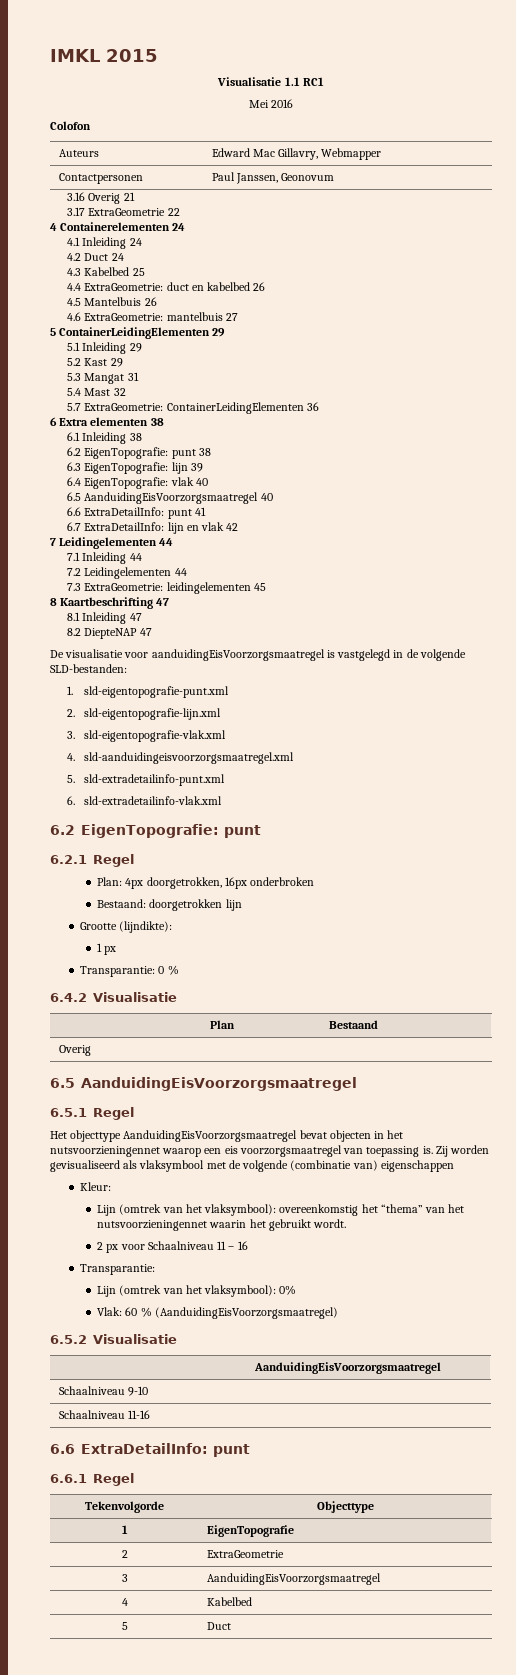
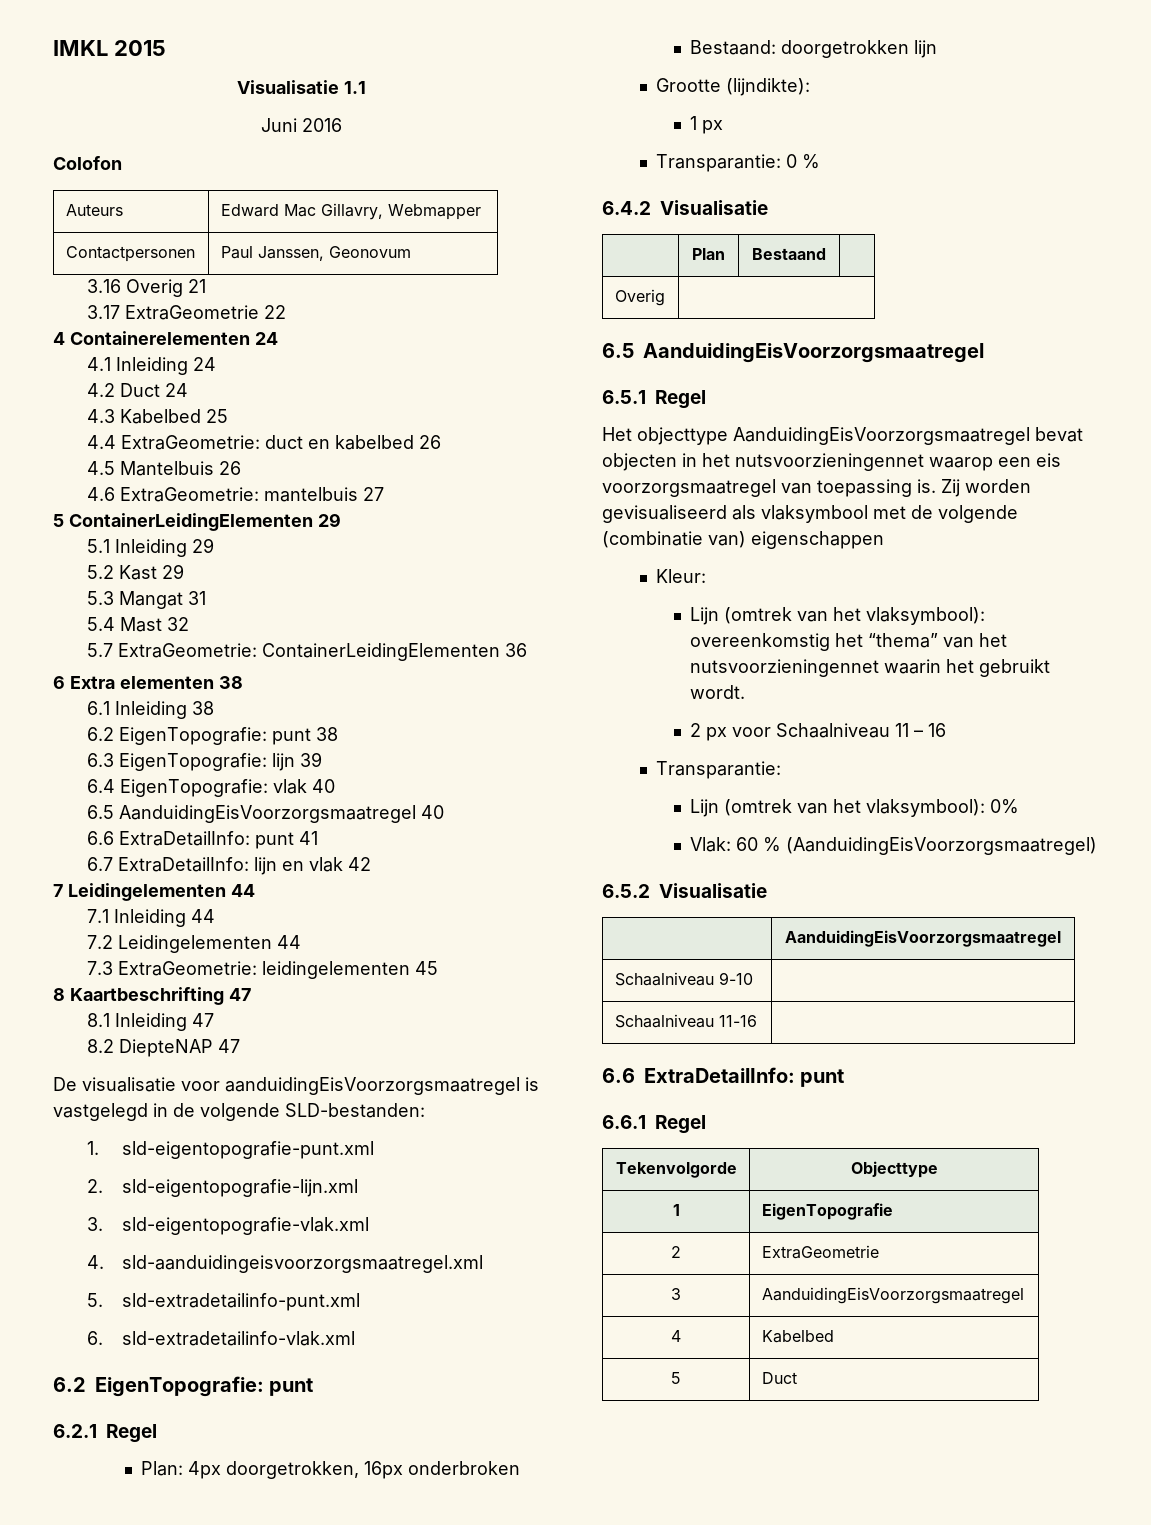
[302,77,324,86] [248,100,269,108] RC1 // Mei -> [260,118,297,132] // Juni

